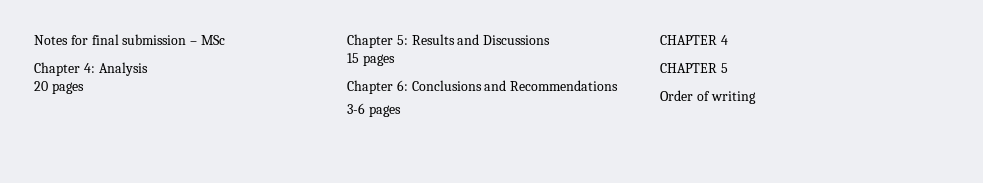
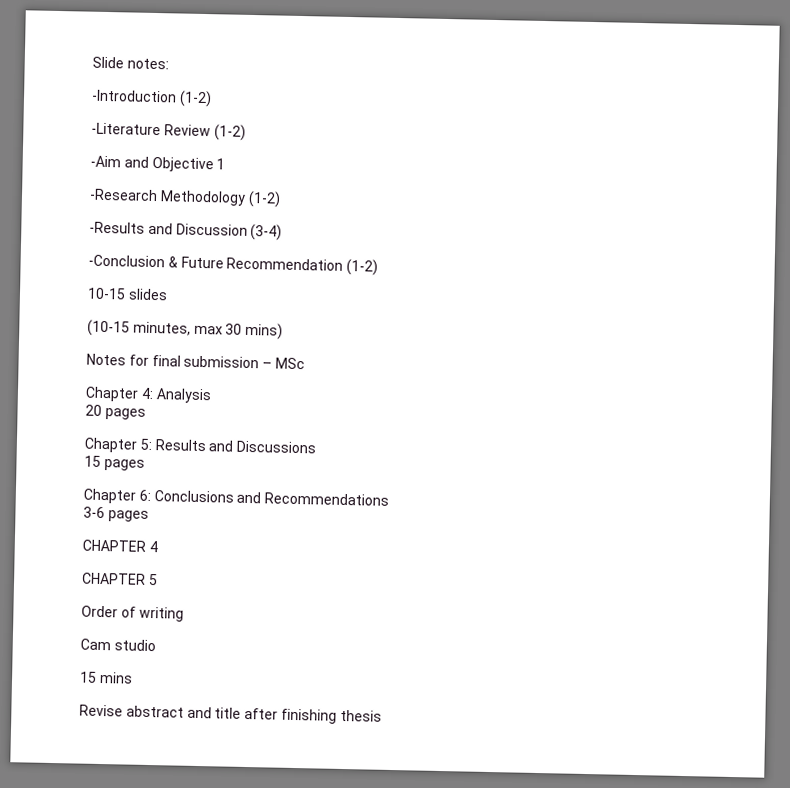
(34, 40) none -> [92,56,169,70] [91,89,212,108] [91,122,246,141] [90,155,226,173] [89,188,281,208] [89,221,283,241] [88,254,379,276] [87,287,168,301] [87,319,284,340] Slide notes: // -Introduction (1-2) // -Literature Review (1-2) // -Aim and Objective 1 // -Research Methodology (1-2) // -Results and Discussion (3-4) // -Conclusion & Future Recommendation (1-2) // 10-15 slides // (10-15 minutes, max 30 mins) //
(756, 97) none -> [80,638,156,652] [79,671,133,684] [79,704,382,724] // Cam studio // 15 mins // Revise abstract and title after finishing thesis

